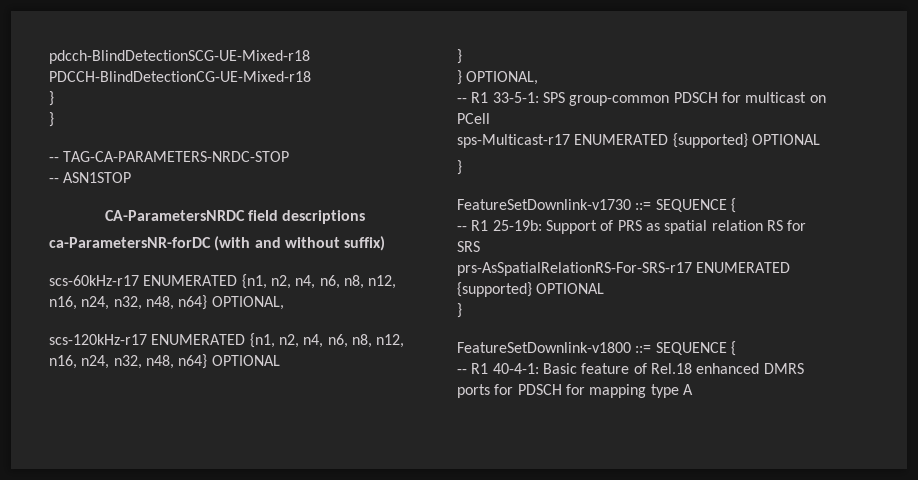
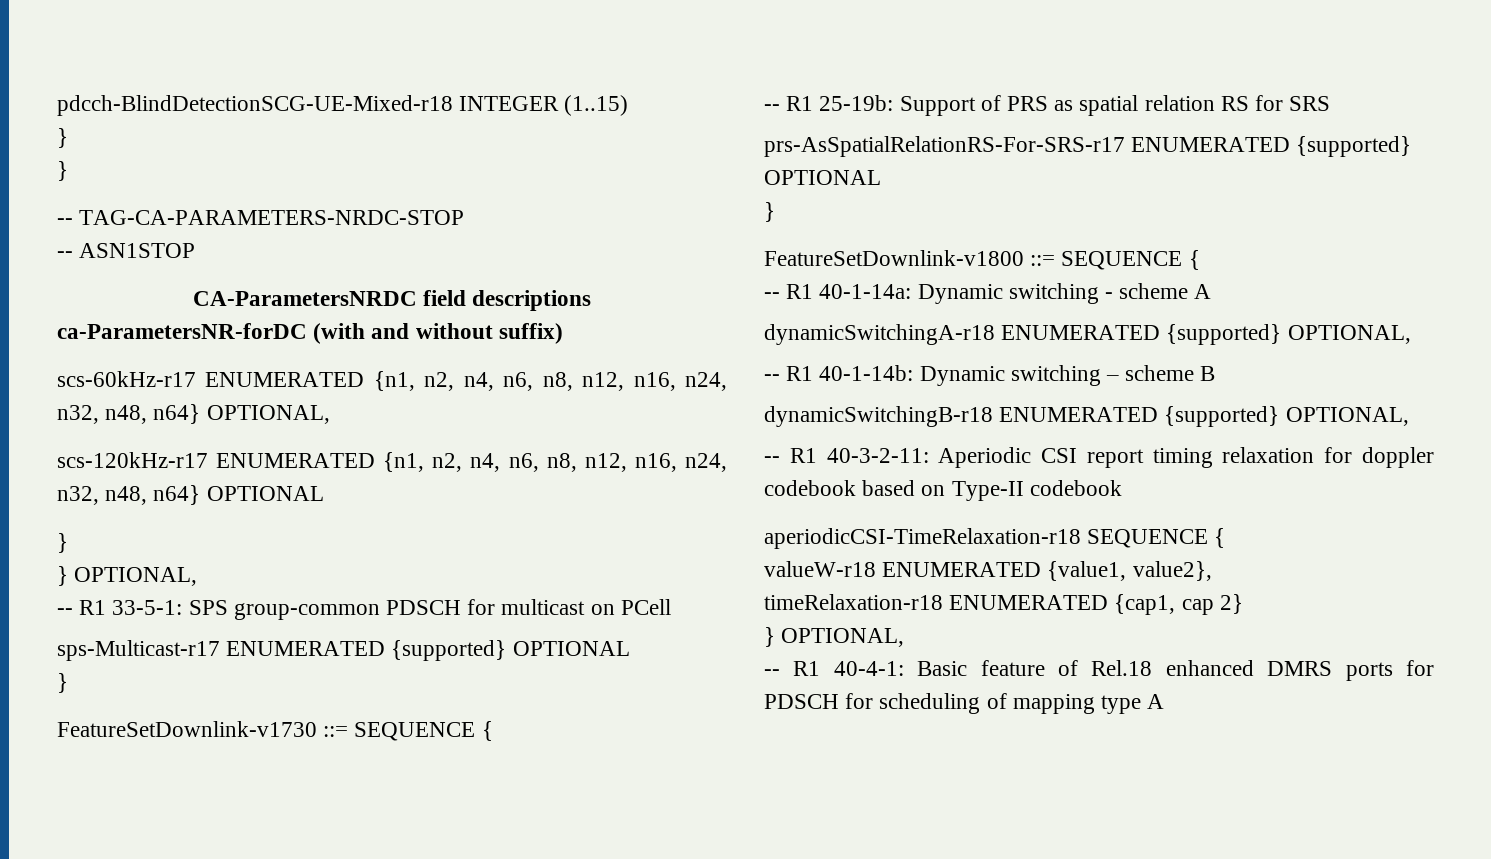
[49,71,311,82] PDCCH-BlindDetectionCG-UE-Mixed-r18 -> [459,95,629,116] INTEGER (1..15)
(736, 348) none -> [764,283,1212,304] [764,324,1411,345] [764,365,1216,386] [764,406,1409,427] [764,447,1434,468] [764,480,1122,501] [764,528,1226,549] [764,561,1212,581] [764,594,1243,615] [764,627,905,647] // -- R1 40-1-14a: Dynamic switching - scheme A // dynamicSwitchingA-r18 ENUMERATED {supported} OPTIONAL, // -- R1 40-1-14b: Dynamic switching – scheme B // dynamicSwitchingB-r18 ENUMERATED {supported} OPTIONAL, // -- R1 40-3-2-11: Aperiodic CSI report timing relaxation for doppler codebook based on Type-II codebook // aperiodicCSI-TimeRelaxation-r18 SEQUENCE { // valueW-r18 ENUMERATED {value1, value2}, // timeRelaxation-r18 ENUMERATED {cap1, cap 2} // } OPTIONAL,
(585, 389) none -> [879,693,1007,714] scheduling of

